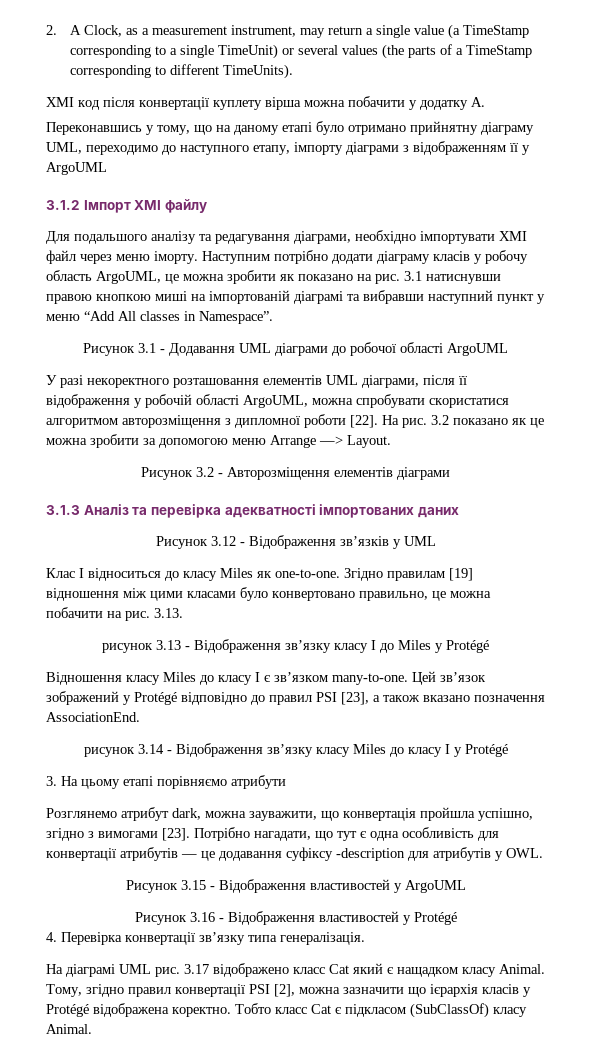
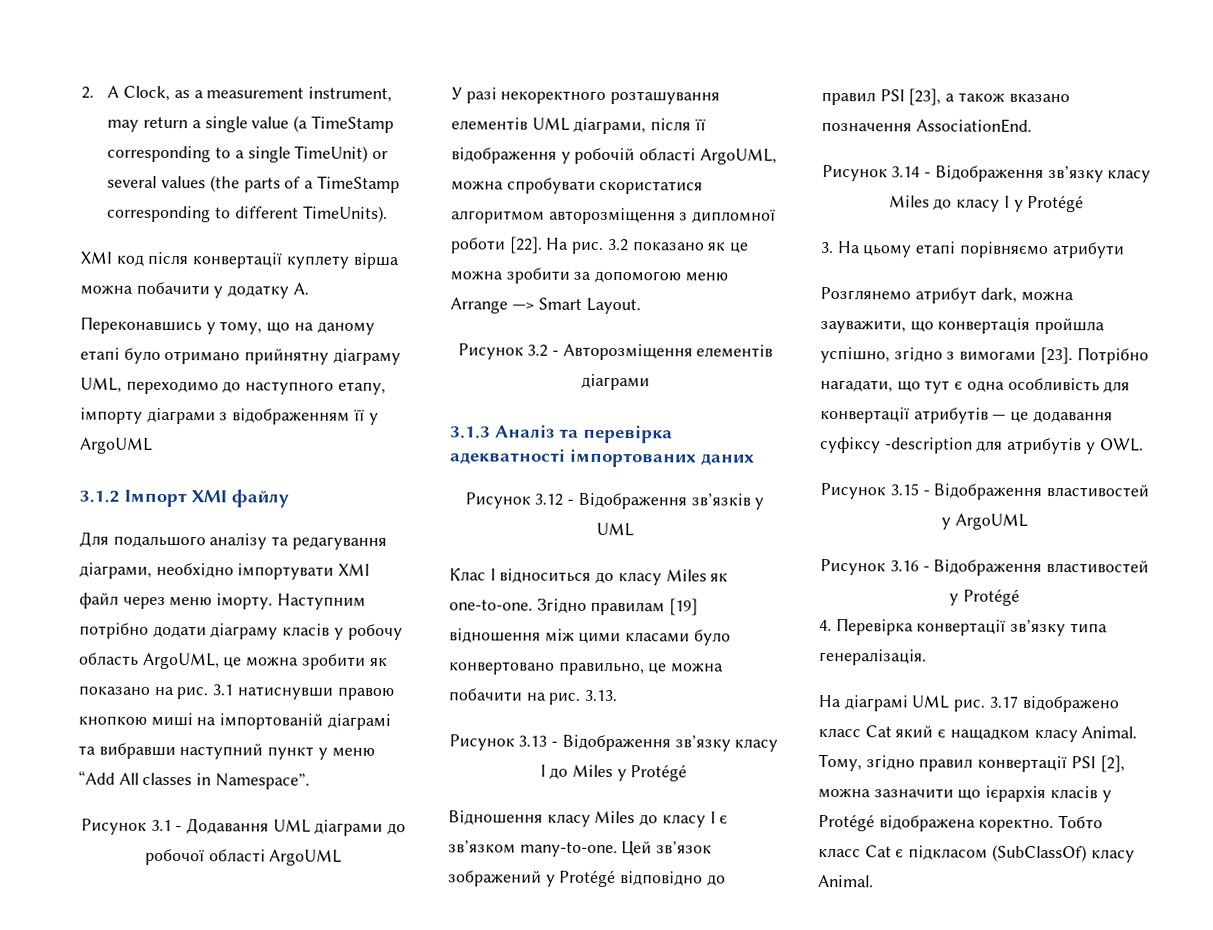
[173,378,259,388] розташовання -> [610,91,721,105] розташування
(343, 440) none -> [538,297,583,310] Smart
[102,643,153,653] рисунок -> [448,734,515,751] Рисунок
[83,747,135,757] рисунок -> [821,164,888,182] Рисунок

